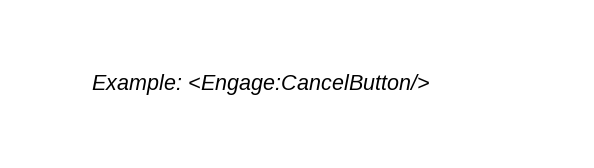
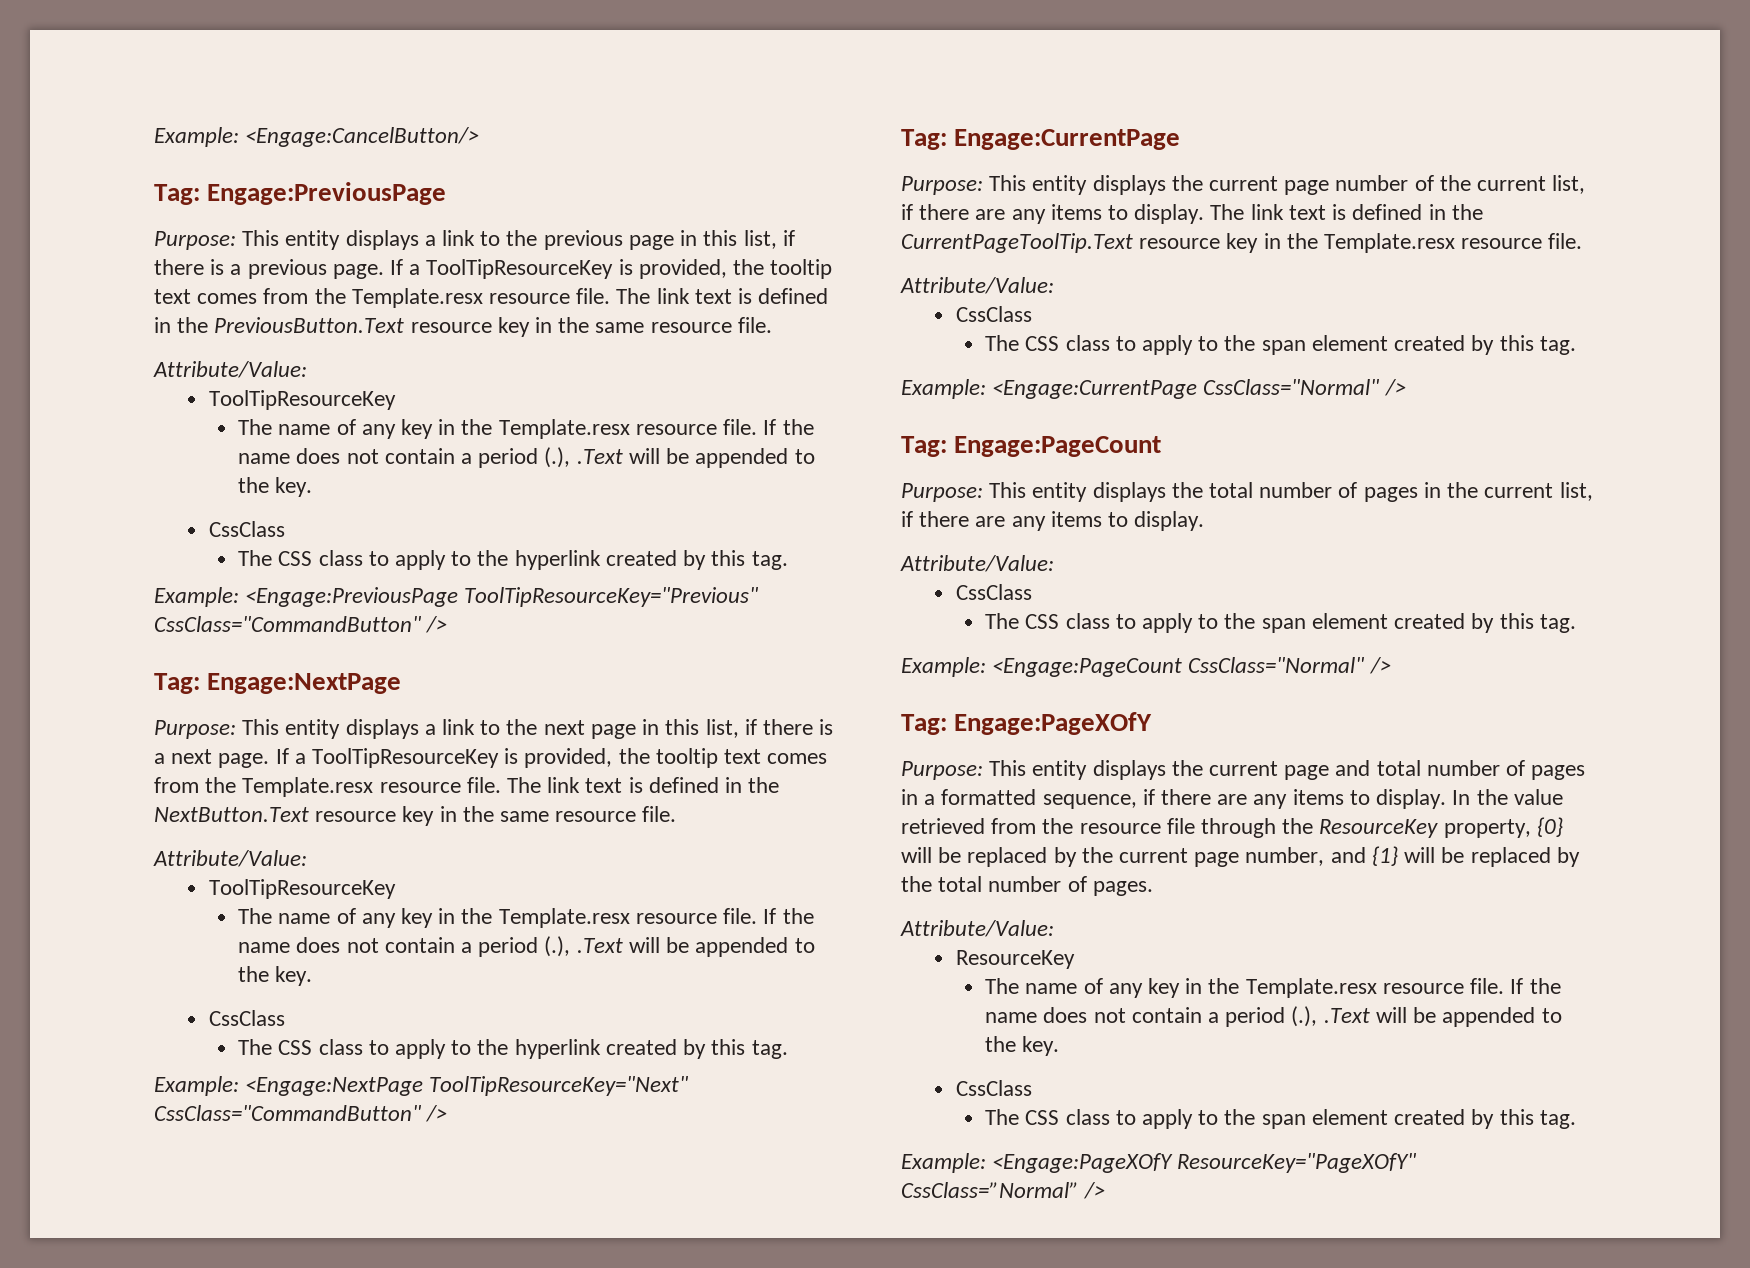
(430, 84) none -> [154,182,447,205] [154,230,795,250] [154,259,833,279] [154,288,829,308] [154,317,772,337] [153,361,307,378] [208,390,396,410] [238,419,814,439] [238,447,815,468] [238,477,313,497] [208,521,285,537] [238,550,788,570] [154,587,759,607] [154,616,448,633] [154,673,402,694] [154,719,834,739] [154,748,828,768] [154,777,780,797] [154,806,677,826] [153,850,307,867] [208,879,396,899] [238,908,814,928] [238,936,815,957] [238,966,313,986] [208,1010,285,1026] [238,1039,788,1059] [154,1076,689,1096] [154,1105,448,1122] [901,129,1181,150] [901,175,1586,195] [901,204,1483,224] [901,233,1583,253] [900,277,1054,294] [955,306,1032,322] [985,335,1576,355] [901,379,1406,399] [901,436,1162,457] [901,482,1593,502] [901,511,1205,531] [900,555,1054,572] [955,584,1032,600] [985,613,1576,633] [901,657,1391,677] [901,712,1153,735] [901,760,1586,780] [901,789,1563,809] [901,817,1563,838] [901,846,1580,867] [901,876,1153,896] [900,920,1054,937] [955,950,1075,969] [985,978,1561,998] [985,1006,1562,1027] [985,1036,1060,1056] [955,1080,1032,1096] [985,1109,1576,1129] [901,1153,1417,1173] [901,1182,1106,1199] // Tag: Engage:PreviousPage // Purpose: This entity displays a link to the previous page in this list, if there is a previous page. If a ToolTipResourceKey is provided, the tooltip text comes from the Template.resx resource file. The link text is defined in the PreviousButton.Text resource key in the same resource file. // Attribute/Value: // ToolTipResourceKey // The name of any key in the Template.resx resource file. If the name does not contain a period (.), .Text will be appended to the key. // CssClass // The CSS class to apply to the hyperlink created by this tag. // Example: <Engage:PreviousPage ToolTipResourceKey="Previous" CssClass="CommandButton" /> // Tag: Engage:NextPage // Purpose: This entity displays a link to the next page in this list, if there is a next page. If a ToolTipResourceKey is provided, the tooltip text comes from the Template.resx resource file. The link text is defined in the NextButton.Text resource key in the same resource file. // Attribute/Value: // ToolTipResourceKey // The name of any key in the Template.resx resource file. If the name does not contain a period (.), .Text will be appended to the key. // CssClass // The CSS class to apply to the hyperlink created by this tag. // Example: <Engage:NextPage ToolTipResourceKey="Next" CssClass="CommandButton" /> // Tag: Engage:CurrentPage // Purpose: This entity displays the current page number of the current list, if there are any items to display. The link text is defined in the CurrentPageToolTip.Text resource key in the Template.resx resource file. // Attribute/Value: // CssClass // The CSS class to apply to the span element created by this tag. // Example: <Engage:CurrentPage CssClass="Normal" /> // Tag: Engage:PageCount // Purpose: This entity displays the total number of pages in the current list, if there are any items to display. // Attribute/Value: // CssClass // The CSS class to apply to the span element created by this tag. // Example: <Engage:PageCount CssClass="Normal" /> // Tag: Engage:PageXOfY // Purpose: This entity displays the current page and total number of pages in a formatted sequence, if there are any items to display. In the value retrieved from the resource file through the ResourceKey property, {0} will be replaced by the current page number, and {1} will be replaced by the total number of pages. // Attribute/Value: // ResourceKey // The name of any key in the Template.resx resource file. If the name does not contain a period (.), .Text will be appended to the key. // CssClass // The CSS class to apply to the span element created by this tag. // Example: <Engage:PageXOfY ResourceKey="PageXOfY" CssClass=”Normal” />

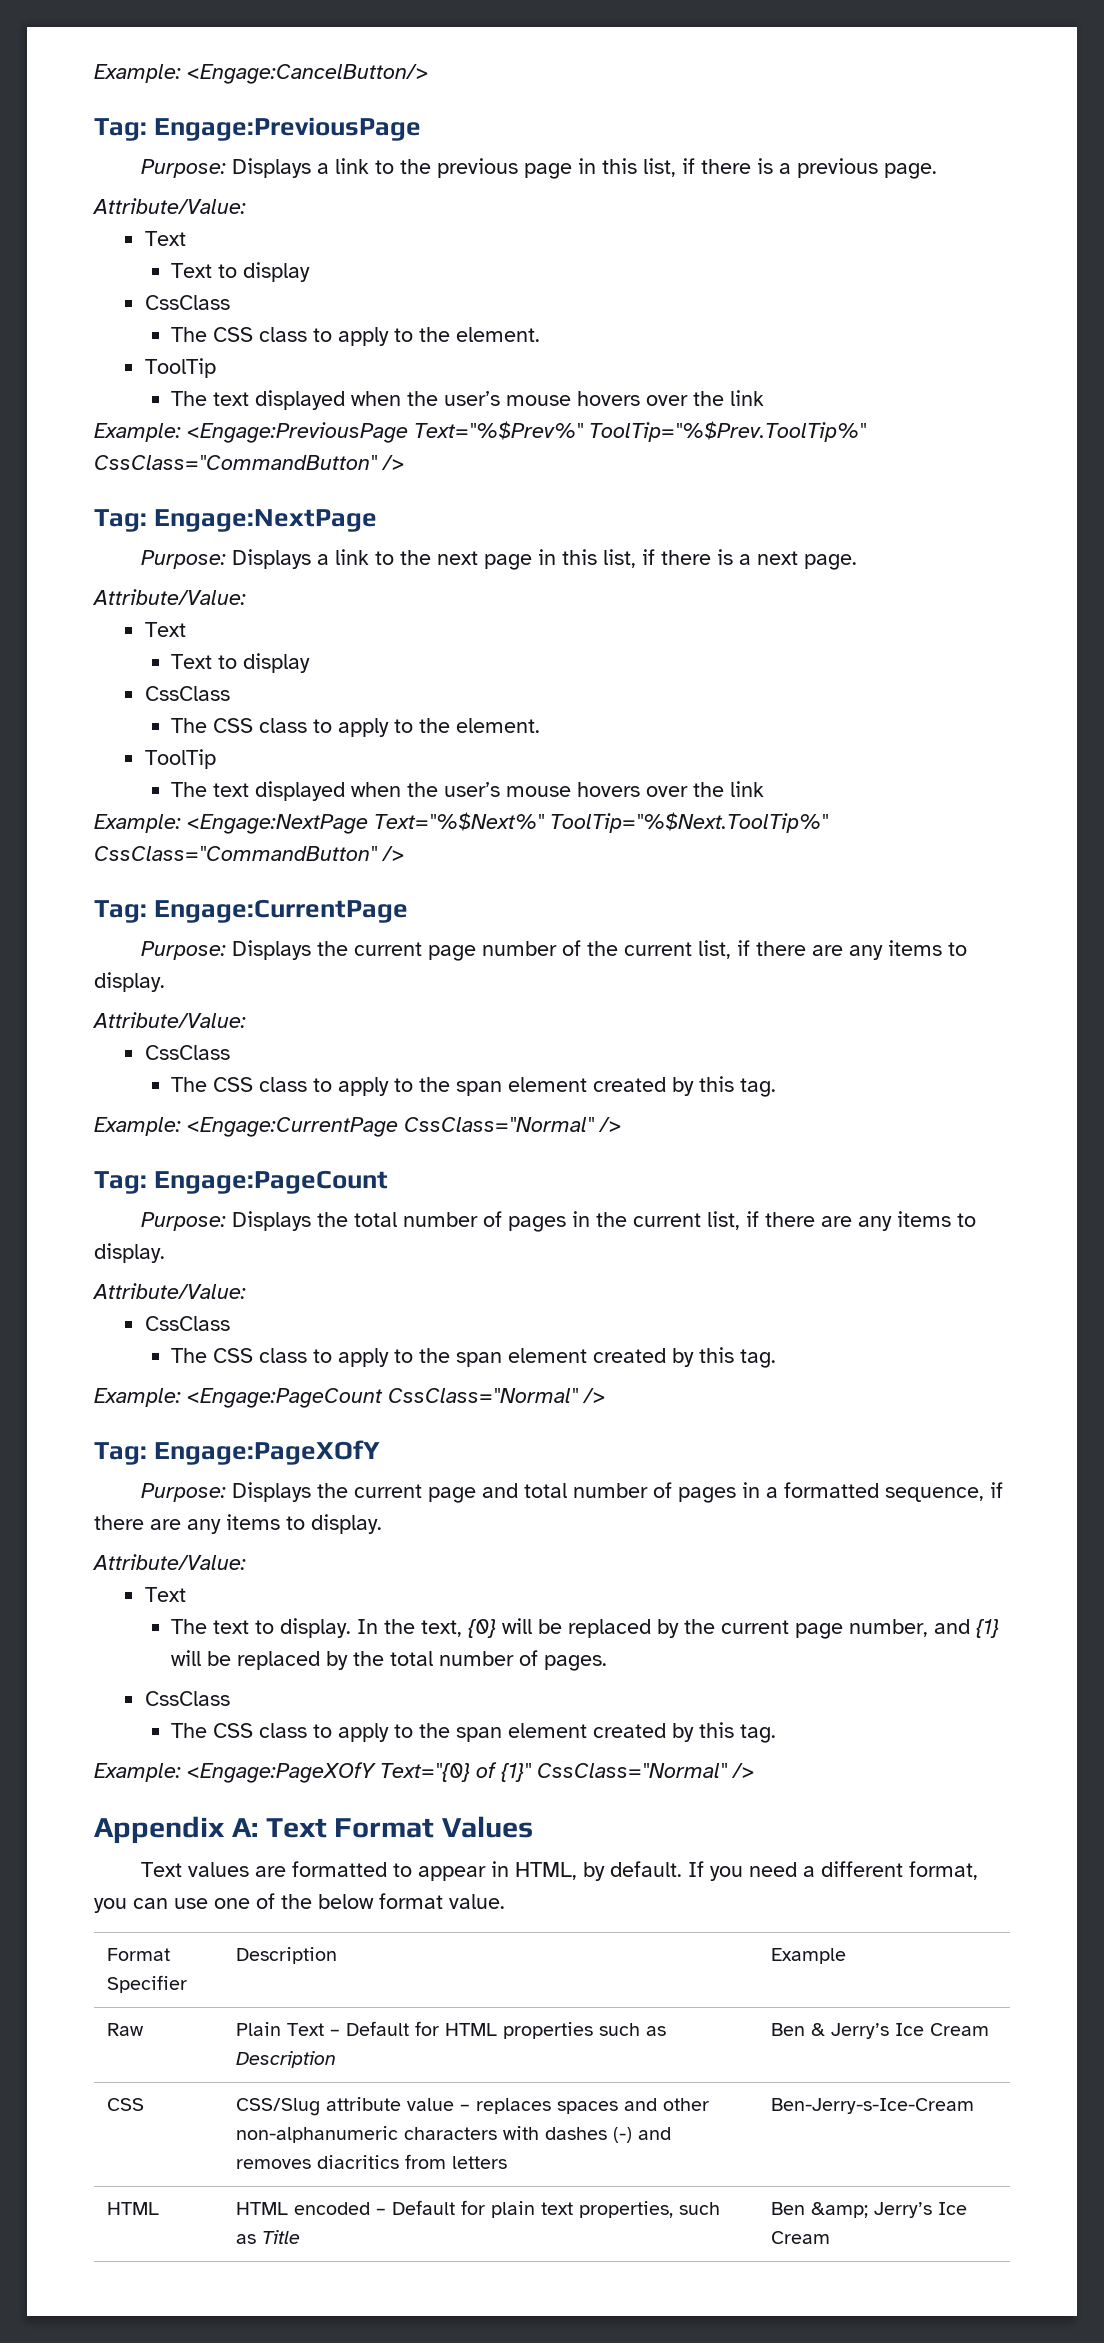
[242,230,419,250] This entity displays -> [232,158,312,178] Displays
[390,259,833,279] [154,288,829,308] [154,317,772,337] [153,361,307,378] [208,390,396,410] [238,419,814,439] [238,447,815,468] [238,477,313,497] [208,521,285,537] [238,550,788,570] If a ToolTipResourceKey is provided, the tooltip text comes from the Template.resx resource file. The link text is defined in the PreviousButton.Text resource key in the same resource file. // Attribute/Value: // ToolTipResourceKey // The name of any key in the Template.resx resource file. If the name does not contain a period (.), .Text will be appended to the key. // CssClass // The CSS class to apply to the hyperlink created by this tag. -> [92,198,246,214] [144,231,186,246] [171,262,311,282] [144,295,230,310] [171,327,541,346] [144,358,216,378] [171,390,765,410] // Attribute/Value: // Text // Text to display // CssClass // The CSS class to apply to the element. // ToolTip // The text displayed when the user’s mouse hovers over the link
[464,587,759,607] ToolTipResourceKey="Previous" -> [414,421,866,442] Text="%$Prev%" ToolTip="%$Prev.ToolTip%"
[242,719,419,739] This entity displays -> [232,549,312,569] Displays
[275,748,828,768] [154,777,780,797] [154,806,677,826] [153,850,307,867] [208,879,396,899] [238,908,814,928] [238,936,815,957] [238,966,313,986] [208,1010,285,1026] [238,1039,788,1059] If a ToolTipResourceKey is provided, the tooltip text comes from the Template.resx resource file. The link text is defined in the NextButton.Text resource key in the same resource file. // Attribute/Value: // ToolTipResourceKey // The name of any key in the Template.resx resource file. If the name does not contain a period (.), .Text will be appended to the key. // CssClass // The CSS class to apply to the hyperlink created by this tag. -> [92,589,246,605] [144,622,186,637] [171,653,311,673] [144,686,230,701] [171,718,541,737] [144,749,216,769] [171,781,765,801] // Attribute/Value: // Text // Text to display // CssClass // The CSS class to apply to the element. // ToolTip // The text displayed when the user’s mouse hovers over the link
[429,1076,689,1096] ToolTipResourceKey="Next" -> [374,812,828,833] Text="%$Next%" ToolTip="%$Next.ToolTip%"
[989,175,1166,195] This entity displays -> [232,940,312,960] Displays
[1210,204,1483,220] [901,233,1583,253] The link text is defined in the CurrentPageToolTip.Text resource key in the Template.resx resource file. -> (165, 982) none
[989,482,1166,502] This entity displays -> [232,1211,312,1231] Displays
[989,760,1166,780] This entity displays -> [232,1482,312,1502] Displays
[1452,789,1563,805] [901,818,1531,838] In the value retrieved from the resource file through the ResourceKey property, -> [92,1554,246,1570] [144,1587,186,1602] [171,1618,463,1638] // Attribute/Value: // Text // The text to display. In the text,
[900,920,1054,937] [955,950,1075,969] [985,978,1561,998] [985,1006,1562,1027] [985,1036,1060,1056] // Attribute/Value: // ResourceKey // The name of any key in the Template.resx resource file. If the name does not contain a period (.), .Text will be appended to the key. -> (608, 1663) none
[1177,1153,1417,1173] [901,1182,1106,1199] ResourceKey="PageXOfY" CssClass=”Normal” /> -> [380,1762,754,1782] [94,1816,534,1844] [141,1861,979,1881] [94,1893,505,1913] [107,1948,171,1961] [107,1975,188,1993] [236,1947,338,1964] [771,1948,847,1964] [107,2023,145,2036] [236,2021,667,2039] [236,2051,337,2068] [771,2023,990,2039] [107,2098,145,2111] [236,2097,710,2116] [236,2126,672,2143] [236,2154,508,2169] [771,2098,975,2114] [107,2202,160,2215] [236,2200,721,2218] [236,2230,301,2244] [771,2202,968,2218] [771,2231,831,2244] Text="{0} of {1}" CssClass="Normal" /> // Appendix A: Text Format Values // Text values are formatted to appear in HTML, by default. If you need a different format, you can use one of the below format value. // Format Specifier | Description | Example // Raw | Plain Text – Default for HTML properties such as Description | Ben & Jerry’s Ice Cream // CSS | CSS/Slug attribute value – replaces spaces and other non-alphanumeric characters with dashes (-) and removes diacritics from letters | Ben-Jerry-s-Ice-Cream // HTML | HTML encoded – Default for plain text properties, such as Title | Ben &amp; Jerry’s Ice Cream

